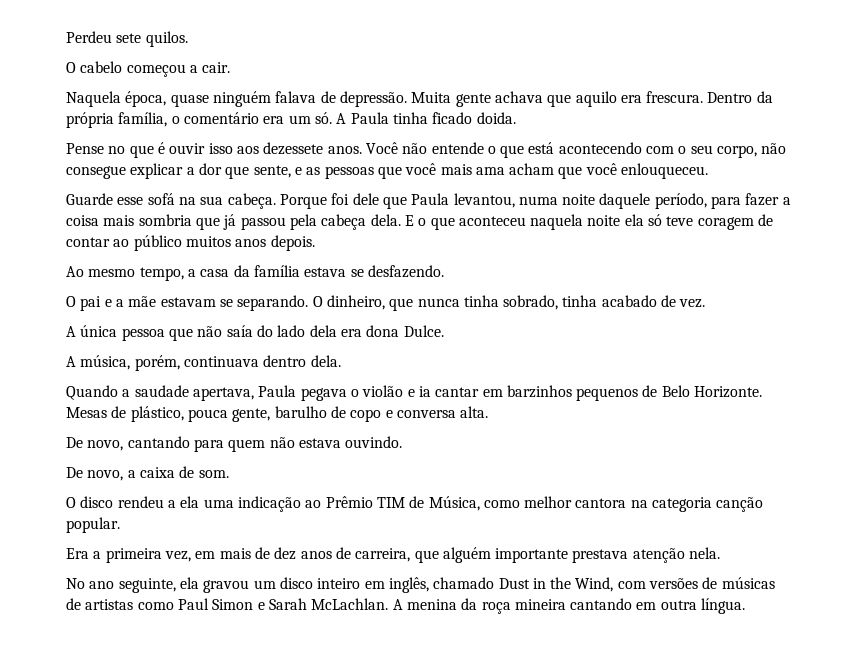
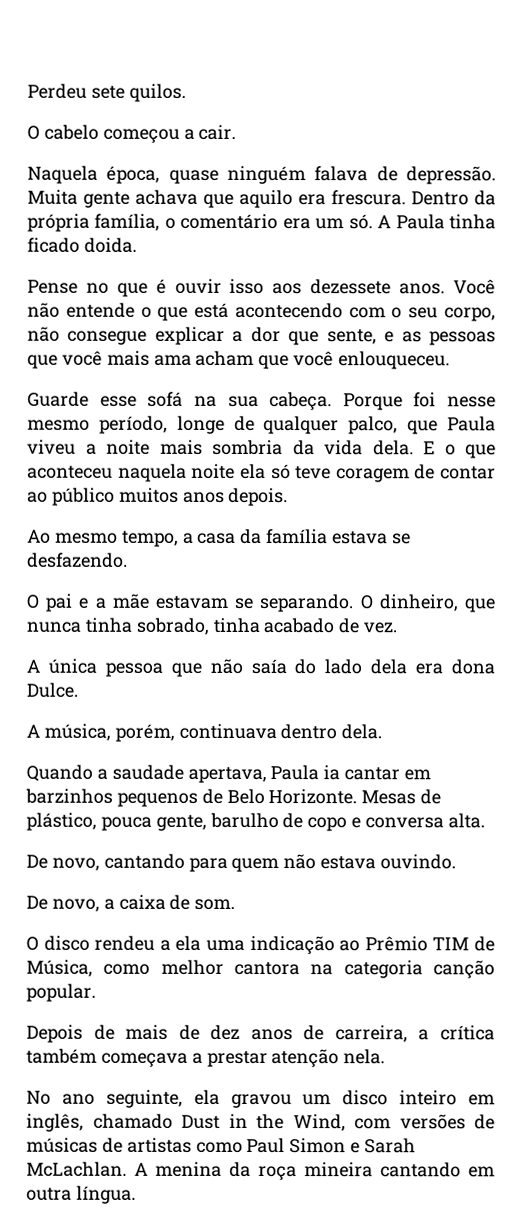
[352,193,791,209] [66,214,367,230] dele que Paula levantou, numa noite daquele período, para fazer a coisa mais sombria que já passou pela cabeça -> [447,396,496,408] [27,415,497,435] [27,439,363,456] nesse mesmo período, longe de qualquer palco, que Paula viveu a noite mais sombria da vida
[300,385,415,401] pegava o violão e -> (320, 773) none
[66,548,216,563] Era a primeira vez, em -> [26,1024,115,1043] Depois de
[414,547,629,563] que alguém importante prestava -> [418,1025,495,1041] [26,1048,268,1068] a crítica também começava a prestar

